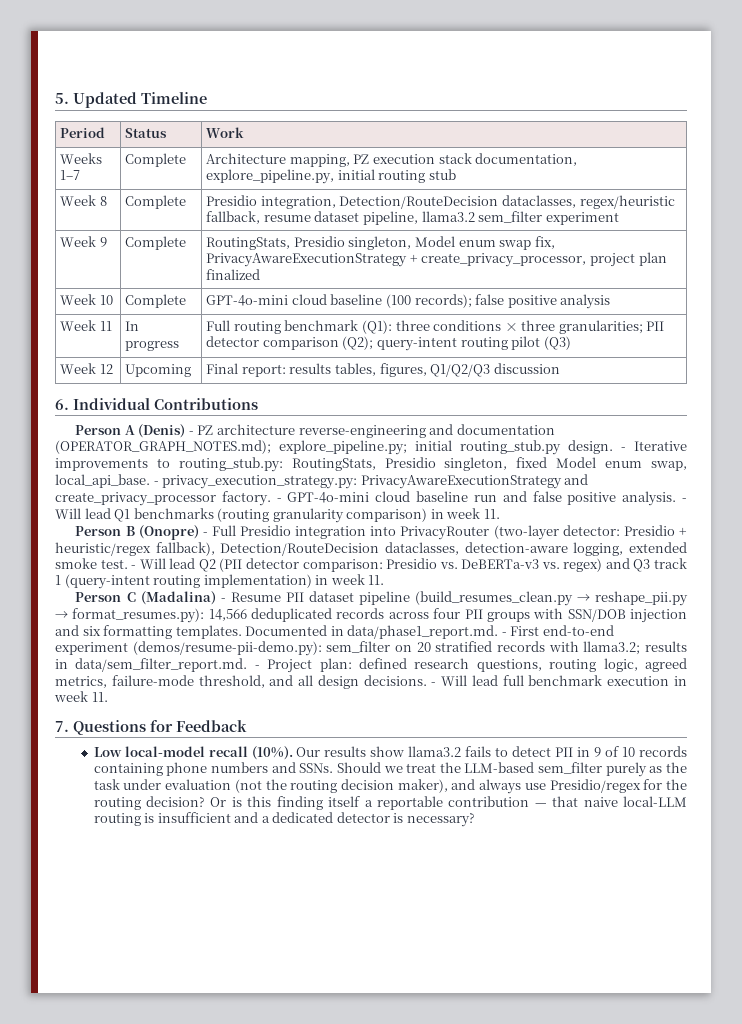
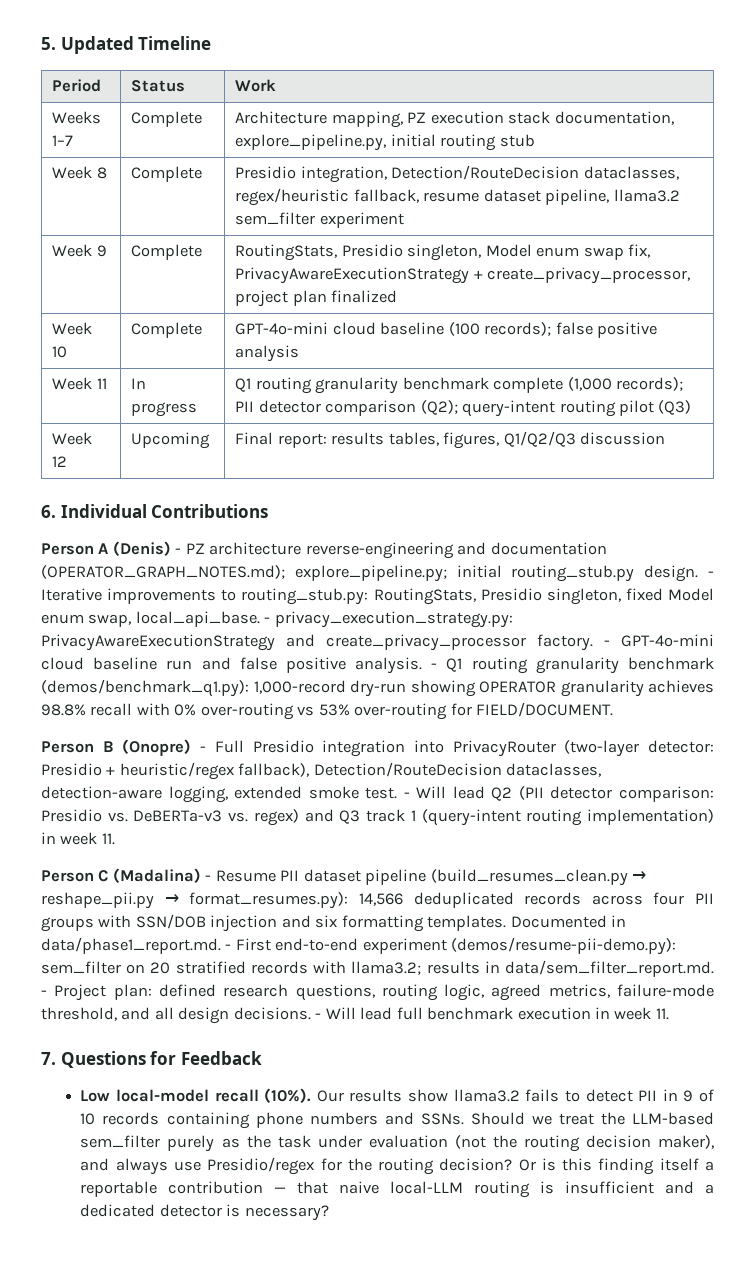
[206,320,643,334] Full routing benchmark (Q1): three conditions × three granularities; -> [235,377,683,394] Q1 routing granularity benchmark complete (1,000 records);
[55,508,500,523] Will lead Q1 benchmarks (routing granularity comparison) in week 11. -> [446,657,714,674] [41,679,714,697] [41,702,614,720] Q1 routing granularity benchmark (demos/benchmark_q1.py): 1,000-record dry-run showing OPERATOR granularity achieves 98.8% recall with 0% over-routing vs 53% over-routing for FIELD/DOCUMENT.

